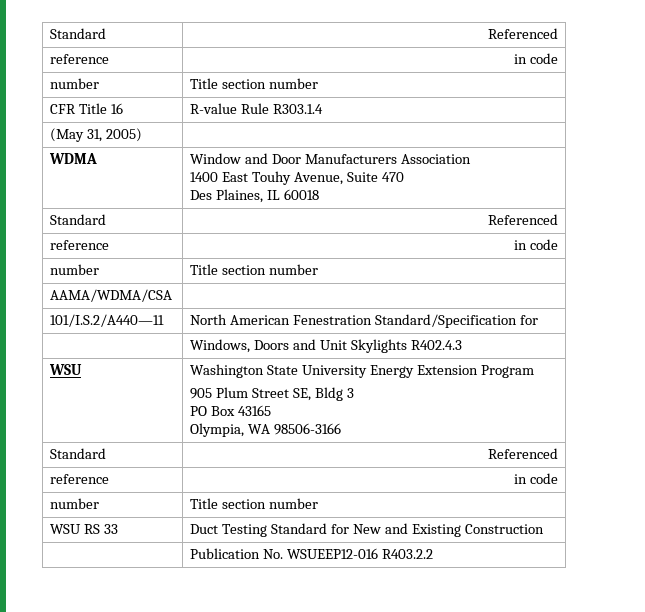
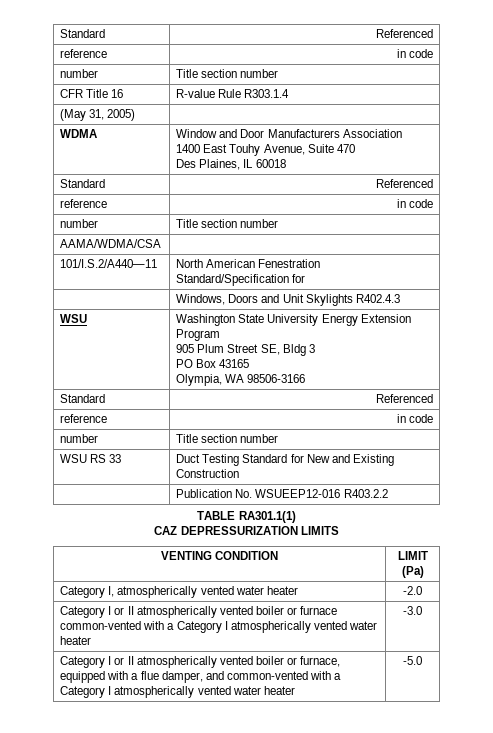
(433, 554) none -> [197,511,296,523] [154,526,339,535] [160,551,279,560] [397,551,428,560] [401,566,424,578] [60,586,298,598] [403,586,422,595] [60,606,338,618] [60,621,377,633] [60,636,92,645] [403,606,422,615] [60,656,341,668] [60,671,342,683] [60,686,295,698] [403,656,422,665] // TABLE RA301.1(1) // CAZ DEPRESSURIZATION LIMITS // VENTING CONDITION | LIMIT (Pa) // Category I, atmospherically vented water heater | -2.0 // Category I or II atmospherically vented boiler or furnace common-vented with a Category I atmospherically vented water heater | -3.0 // Category I or II atmospherically vented boiler or furnace, equipped with a flue damper, and common-vented with a Category I atmospherically vented water heater | -5.0

